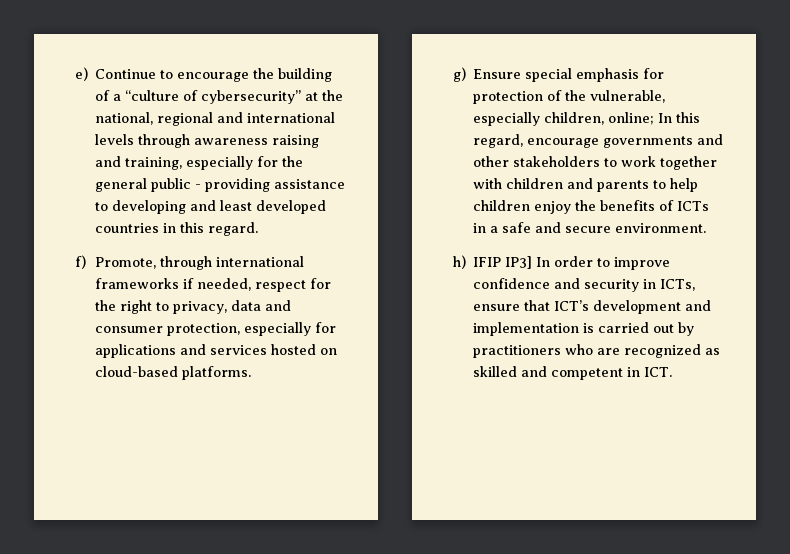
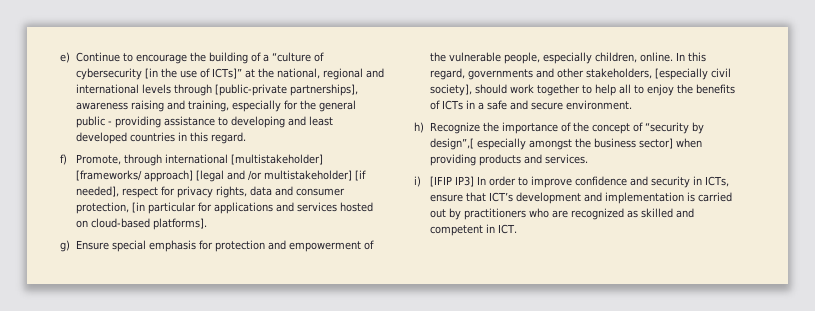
[201,90,302,104] cybersecurity” -> [76,68,243,80] cybersecurity [in the use of ICTs]”
(191, 141) none -> [215,84,359,96] [public-private partnerships],
[94,278,331,292] [94,300,227,314] frameworks if needed, respect for the right to privacy, -> [231,154,324,165] [76,170,367,182] [76,186,248,198] [multistakeholder] [frameworks/ approach] [legal and /or multistakeholder] [if needed], respect for privacy rights,
[243,322,311,336] especially -> [132,202,197,214] [in particular
[181,366,251,380] platforms. -> [153,218,208,230] platforms].
[547,90,666,103] of the vulnerable, -> [268,240,375,252] [430,52,541,64] and empowerment of the vulnerable people,
[608,112,655,125] online; -> [640,52,674,62] online.
[527,138,600,148] encourage -> (466, 74) none
[513,156,718,170] [473,178,699,192] [473,200,531,211] stakeholders to work together with children and parents to help children -> [586,68,732,80] [430,84,645,96] stakeholders, [especially civil society], should work together to help all to
[473,257,502,267] IFIP -> [430,122,705,134] [430,138,703,150] [430,154,589,166] [414,176,453,187] Recognize the importance of the concept of “security by design”,[ especially amongst the business sector] when providing products and services. // i) [IFIP

